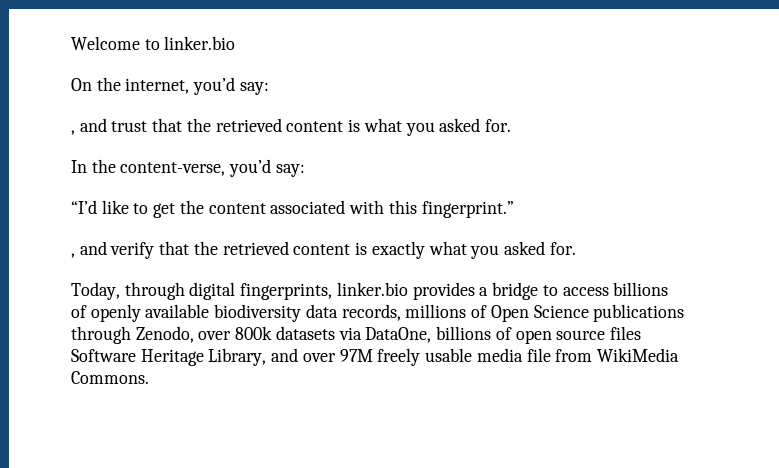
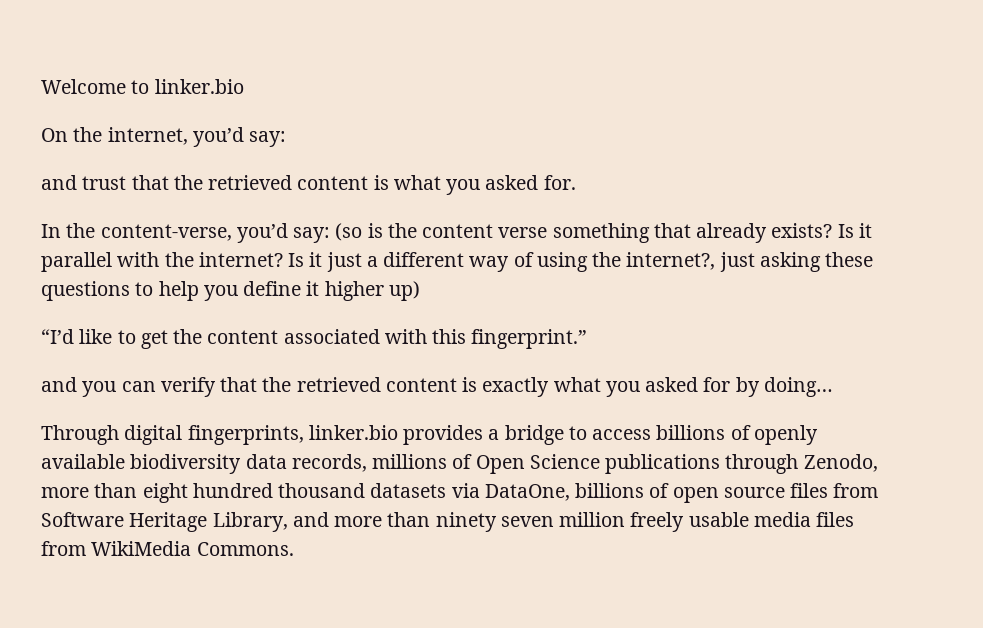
[71,130,75,135] , -> (287, 139) none
(305, 170) none -> [335,223,872,243] [41,252,874,272] [41,281,420,301] (so is the content verse something that already exists? Is it parallel with the internet? Is it just a different way of using the internet?, just asking these questions to help you define it higher up)
[71,241,107,258] , and -> [41,377,156,397] and you can
[549,242,576,255] [71,282,185,300] for. // Today, through -> [703,377,833,397] [41,425,119,445] for by doing… // Through
[198,326,273,340] over 800k -> [41,483,366,503] more than eight hundred thousand
(641, 333) none -> [833,483,879,498] from
[302,349,373,362] over 97M -> [334,512,626,532] more than ninety seven million
[526,348,551,362] file -> [816,512,855,527] files

